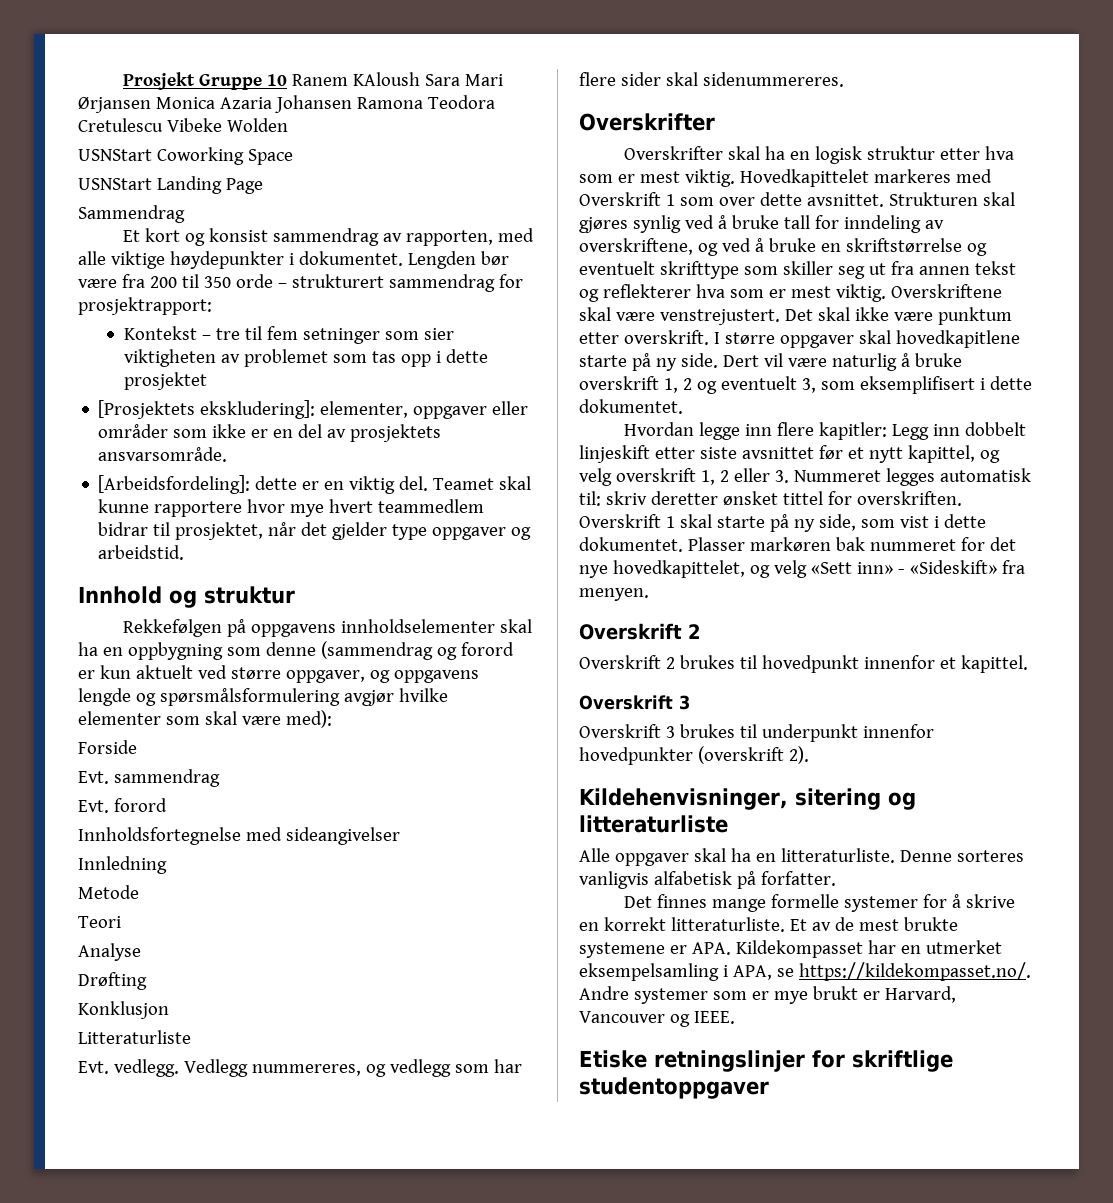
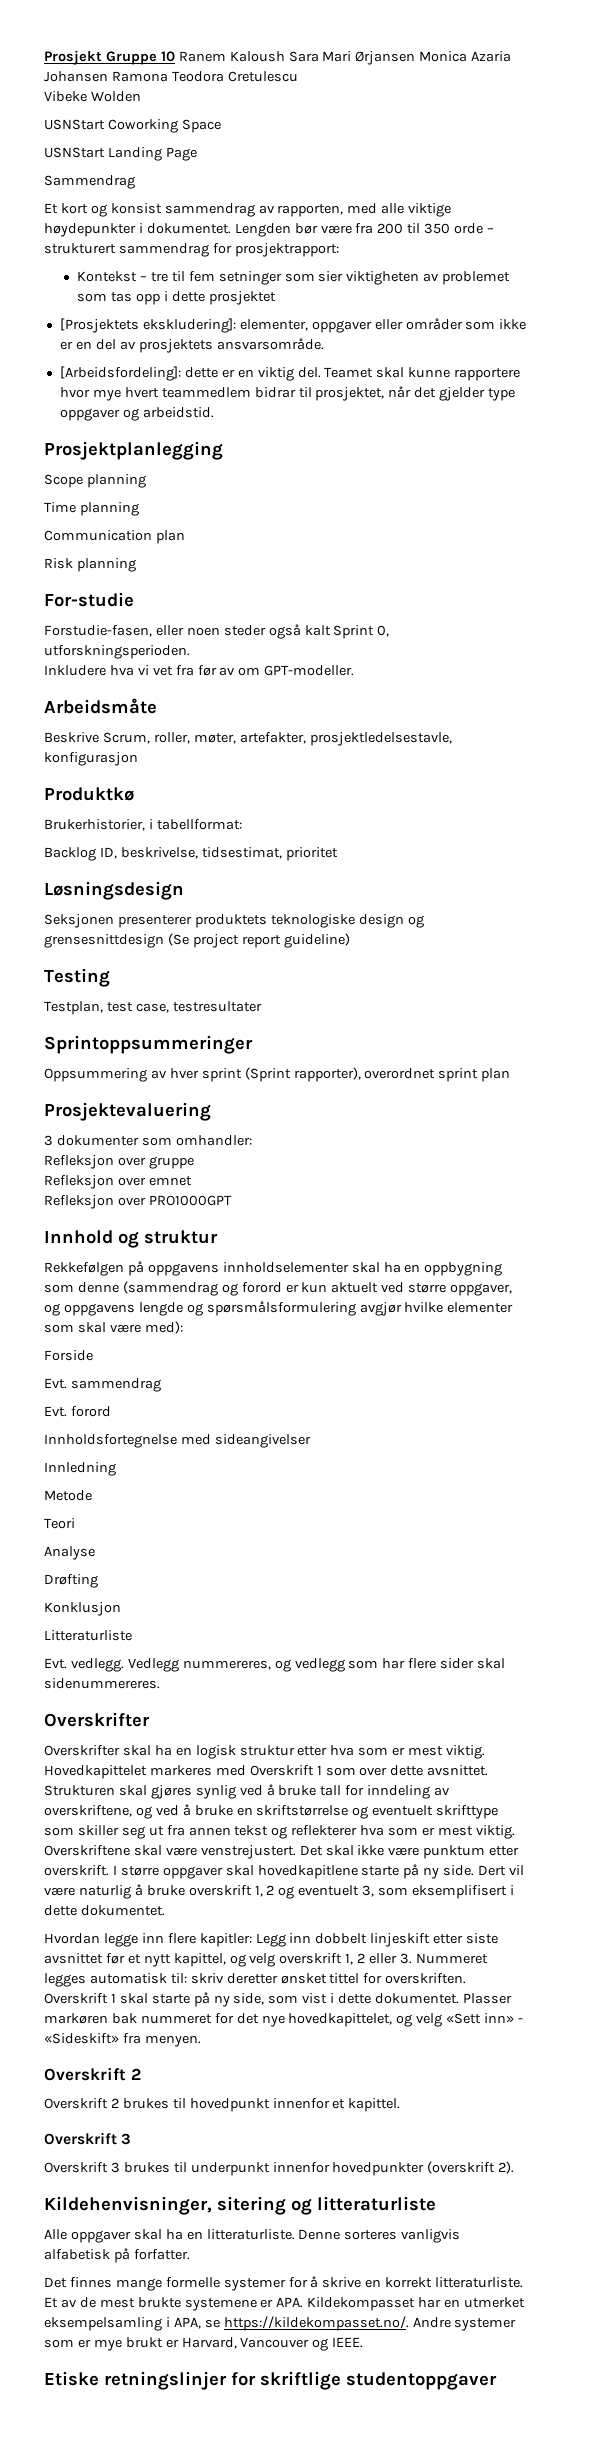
[352,72,420,86] KAloush -> [229,51,285,62] Kaloush
(163, 125) none -> (298, 76) //
(185, 552) none -> [44,441,223,460] [44,474,146,488] [44,502,139,516] [44,530,185,544] [44,558,136,572] [44,592,134,607] [44,624,390,639] [44,645,190,659] [44,665,355,676] [44,698,157,714] [44,732,452,746] [44,752,138,766] [44,787,134,801] [44,819,242,831] [44,847,338,861] [44,881,184,900] [44,914,424,928] [44,933,350,948] [44,968,110,987] [44,1001,262,1015] [44,1035,253,1054] [44,1067,511,1082] [44,1102,211,1121] [44,1135,252,1146] [44,1155,194,1169] [44,1175,192,1189] [44,1195,232,1209] // Prosjektplanlegging // Scope planning // Time planning // Communication plan // Risk planning // For-studie // Forstudie-fasen, eller noen steder også kalt Sprint 0, utforskningsperioden. // Inkludere hva vi vet fra før av om GPT-modeller. // Arbeidsmåte // Beskrive Scrum, roller, møter, artefakter, prosjektledelsestavle, konfigurasjon // Produktkø // Brukerhistorier, i tabellformat: // Backlog ID, beskrivelse, tidsestimat, prioritet // Løsningsdesign // Seksjonen presenterer produktets teknologiske design og grensesnittdesign (Se project report guideline) // Testing // Testplan, test case, testresultater // Sprintoppsummeringer // Oppsummering av hver sprint (Sprint rapporter), overordnet sprint plan // Prosjektevaluering // 3 dokumenter som omhandler: // Refleksjon over gruppe // Refleksjon over emnet // Refleksjon over PRO1000GPT

